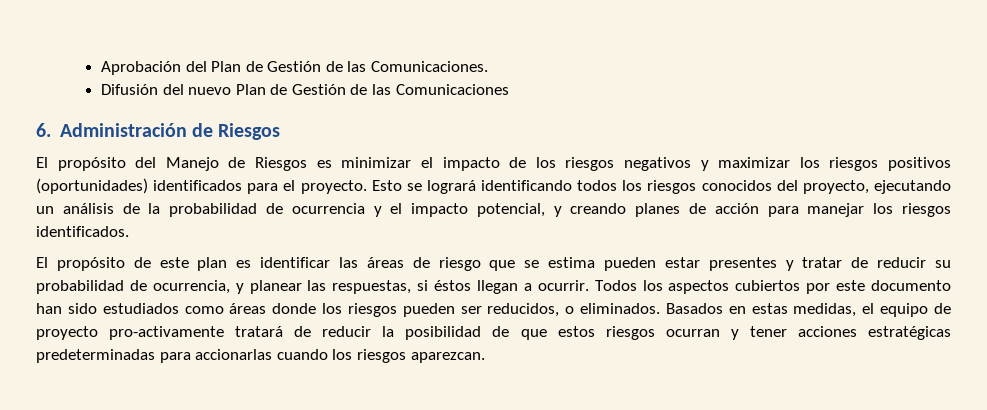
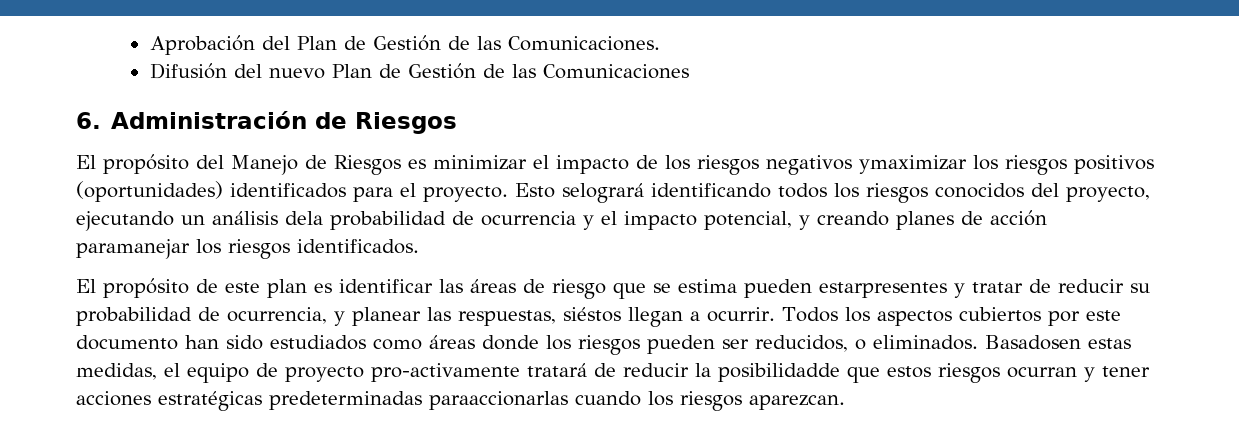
[700,157,791,171] y maximizar -> [859,155,967,174] ymaximizar
[406,180,476,194] se logrará -> [562,183,644,203] selogrará
[122,203,161,214] de la -> [285,211,323,225] dela
[767,203,865,217] para manejar -> [76,239,190,259] paramanejar
[664,257,777,271] estar presentes -> [819,282,947,298] estarpresentes
[417,280,472,291] si éstos -> [563,307,621,322] siéstos
[665,303,746,314] Basados en -> [985,335,1081,350] Basadosen
[405,326,510,340] posibilidad de -> [718,363,840,382] posibilidadde
[159,349,273,363] para accionarlas -> [429,391,568,410] paraaccionarlas

